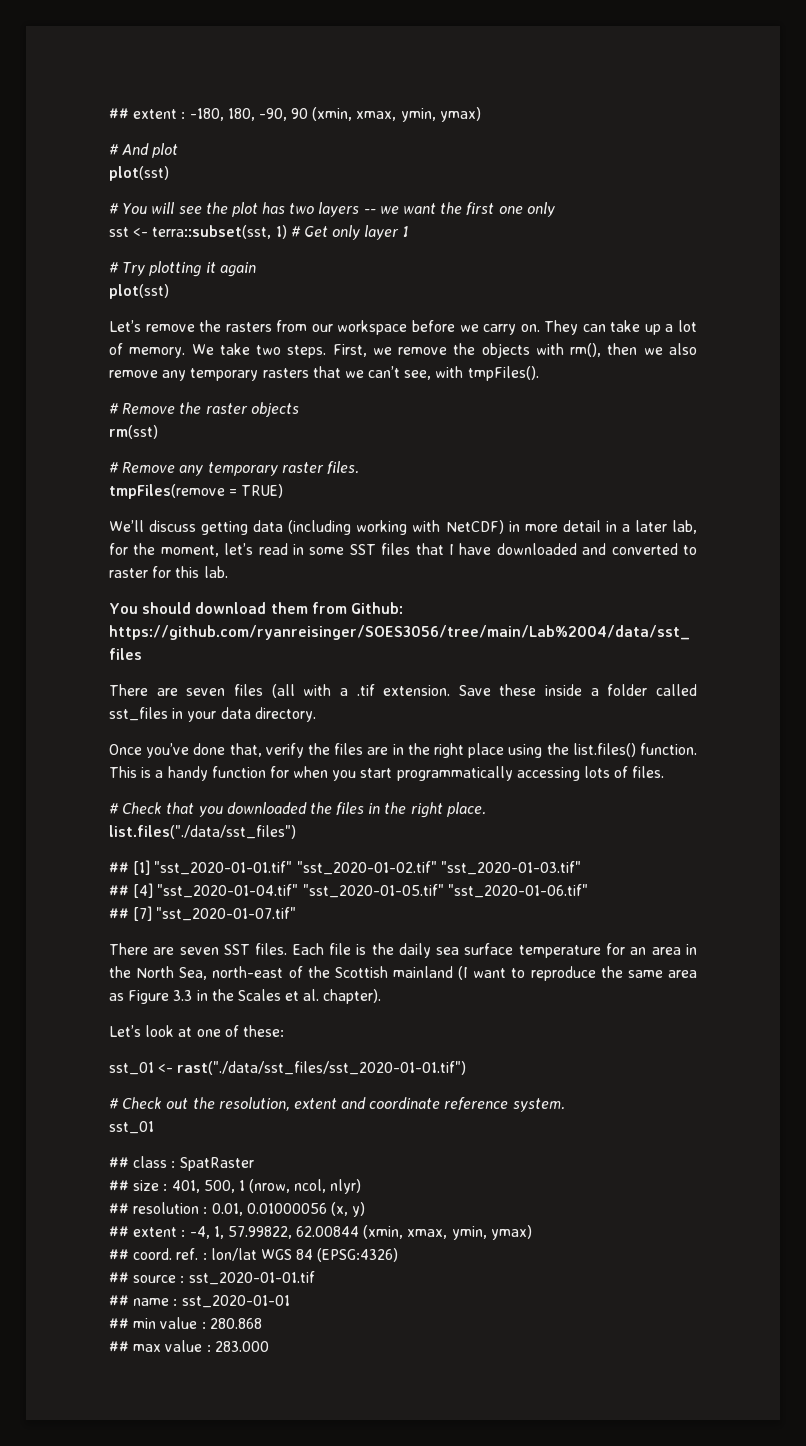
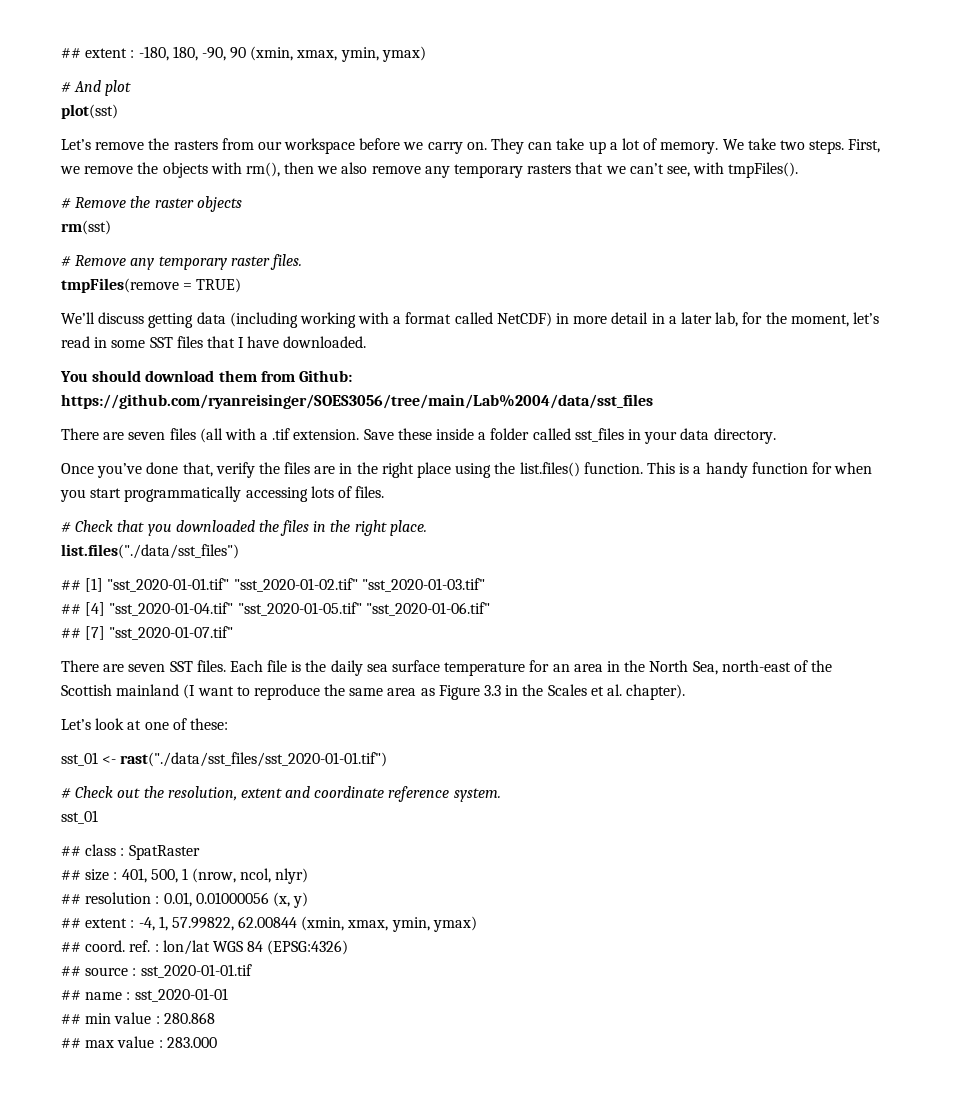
[109,202,555,217] [109,225,410,240] [109,261,256,277] [109,284,169,299] // # You will see the plot has two layers -- we want the first one only // sst <- terra::subset(sst, 1) # Get only layer 1 // # Try plotting it again // plot(sst) -> (118, 111) none
(441, 526) none -> [393,312,493,324] a format called
[496,543,697,555] [109,566,228,578] downloaded and converted to raster for this lab. -> [283,336,367,348] downloaded.

